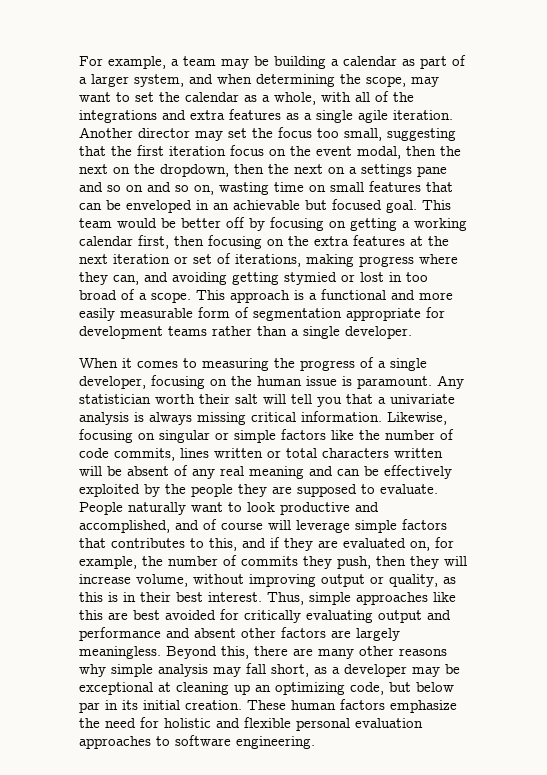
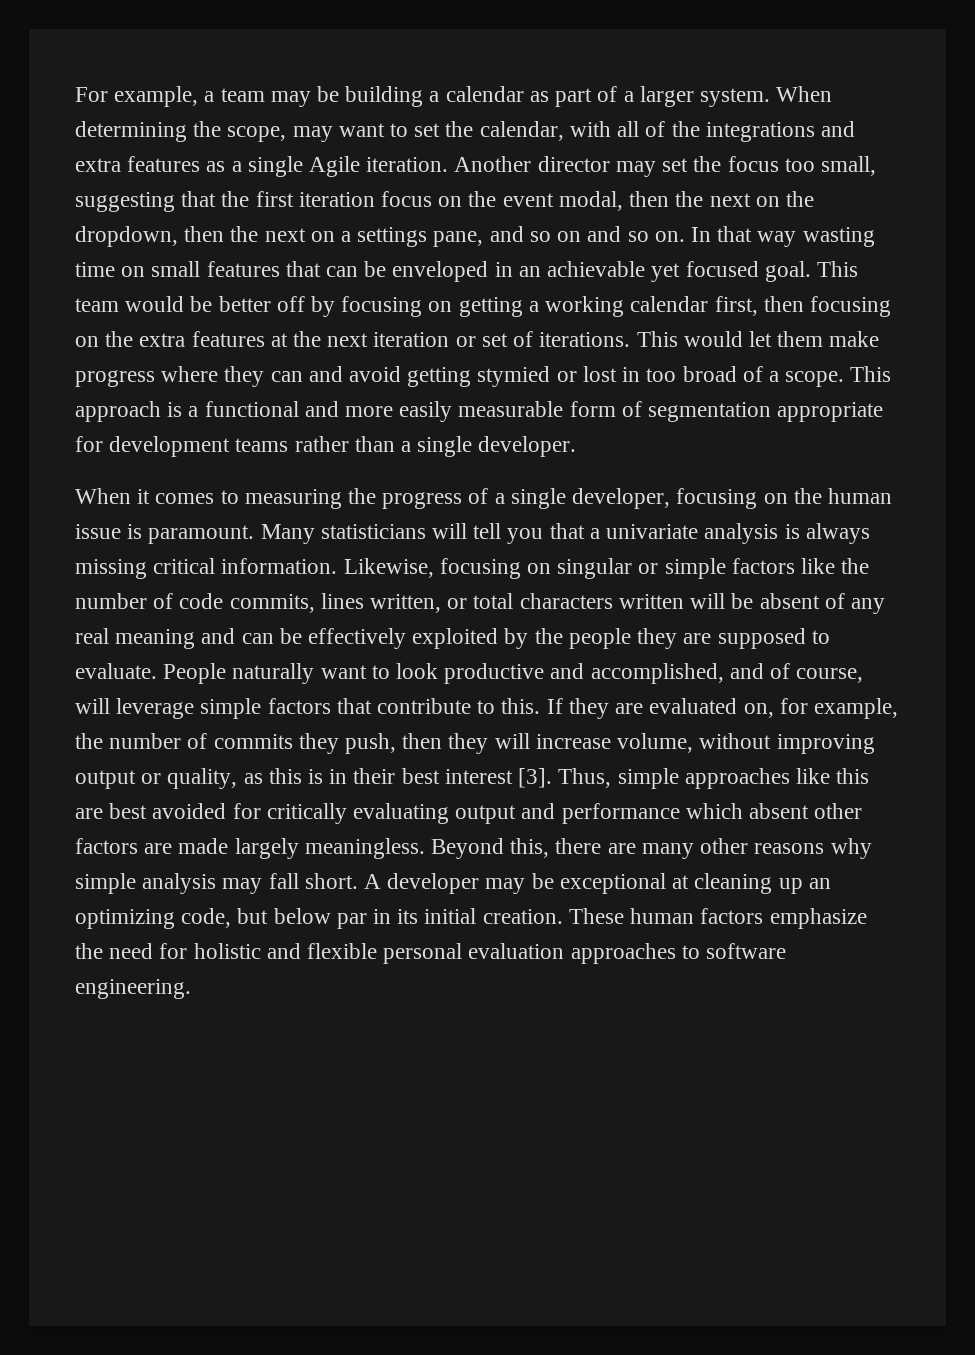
[134,74,252,87] system, and when -> [699,86,833,107] system. When
[185,92,316,105] calendar as a whole, -> [479,121,564,141] calendar,
[358,110,388,123] agile -> [309,156,361,177] Agile
[417,166,447,177] pane -> [433,231,484,247] pane,
[194,185,214,195] on, -> [654,226,797,247] on. In that way
[305,200,327,210] but -> [651,263,681,282] yet
[235,254,458,267] [79,272,227,285] iterations, making progress where they can, and avoiding -> [539,331,880,347] [75,366,402,387] iterations. This would let them make progress where they can and avoid
[437,375,464,389] [79,394,258,404] Any statistician worth their salt -> [260,524,426,544] Many statisticians
[214,448,263,458] written -> [370,594,442,613] written,
[221,522,263,530] course -> [796,668,864,683] course,
[111,537,280,551] contributes to this, and if -> [377,698,563,714] contribute to this. If
[208,592,262,602] interest. -> [444,768,553,788] interest [3].
[166,628,190,638] and -> [685,803,743,819] which
(351, 634) none -> [178,838,229,854] made
[271,664,340,677] short, as a -> [304,873,382,889] short. A

